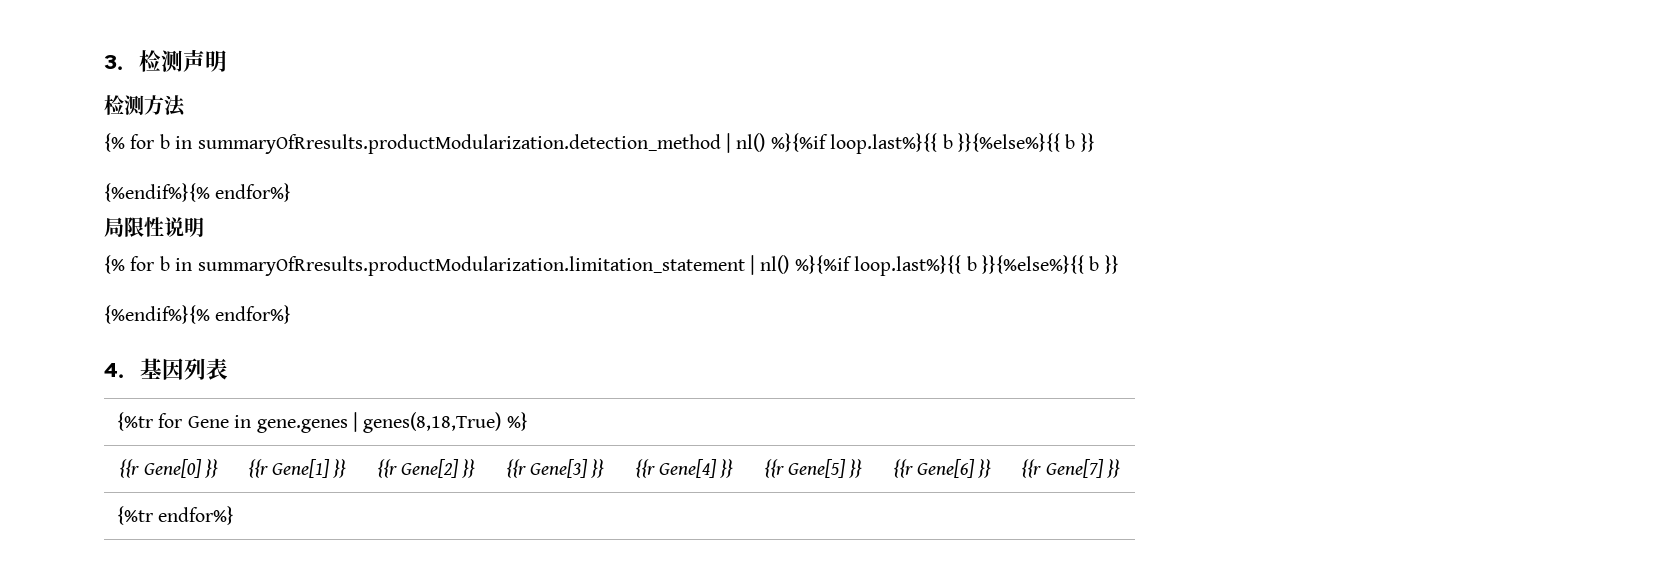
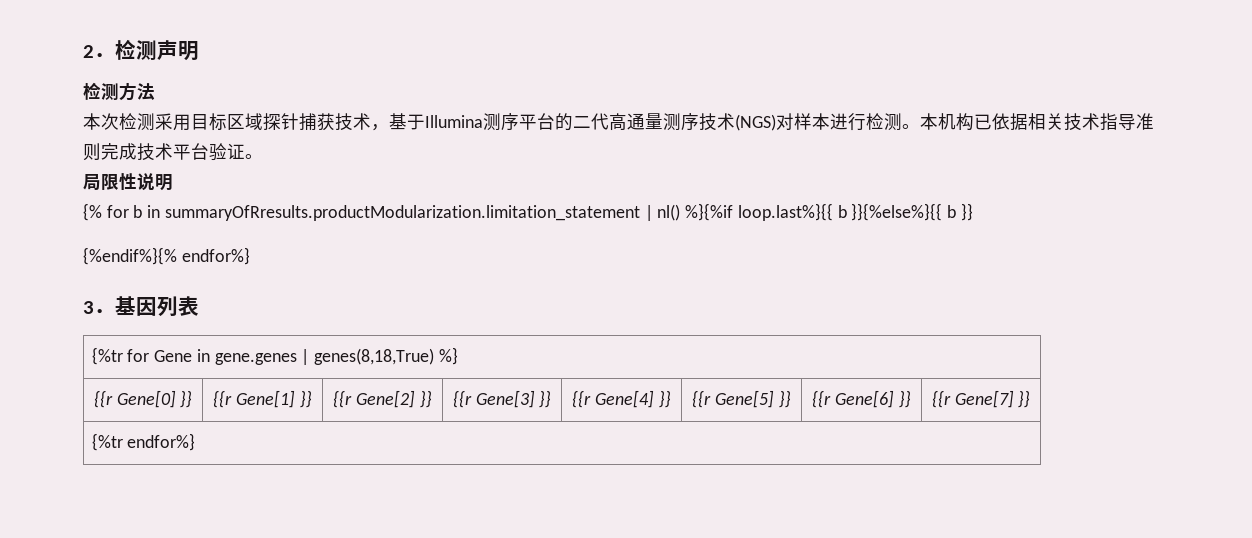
[104,55,117,69] 3 -> [83,45,94,58] 2
[104,133,1095,154] [104,183,292,202] {% for b in summaryOfRresults.productModularization.detection_method | nl() %}{%if loop.last%}{{ b }}{%else%}{{ b }} // {%endif%}{% endfor%} -> [83,113,1154,131] [83,143,263,161] 本次检测采用目标区域探针捕获技术，基于Illumina测序平台的二代高通量测序技术(NGS)对样本进行检测。本机构已依据相关技术指导准则完成技术平台验证。
[104,363,118,377] 4 -> [83,301,94,314] 3

